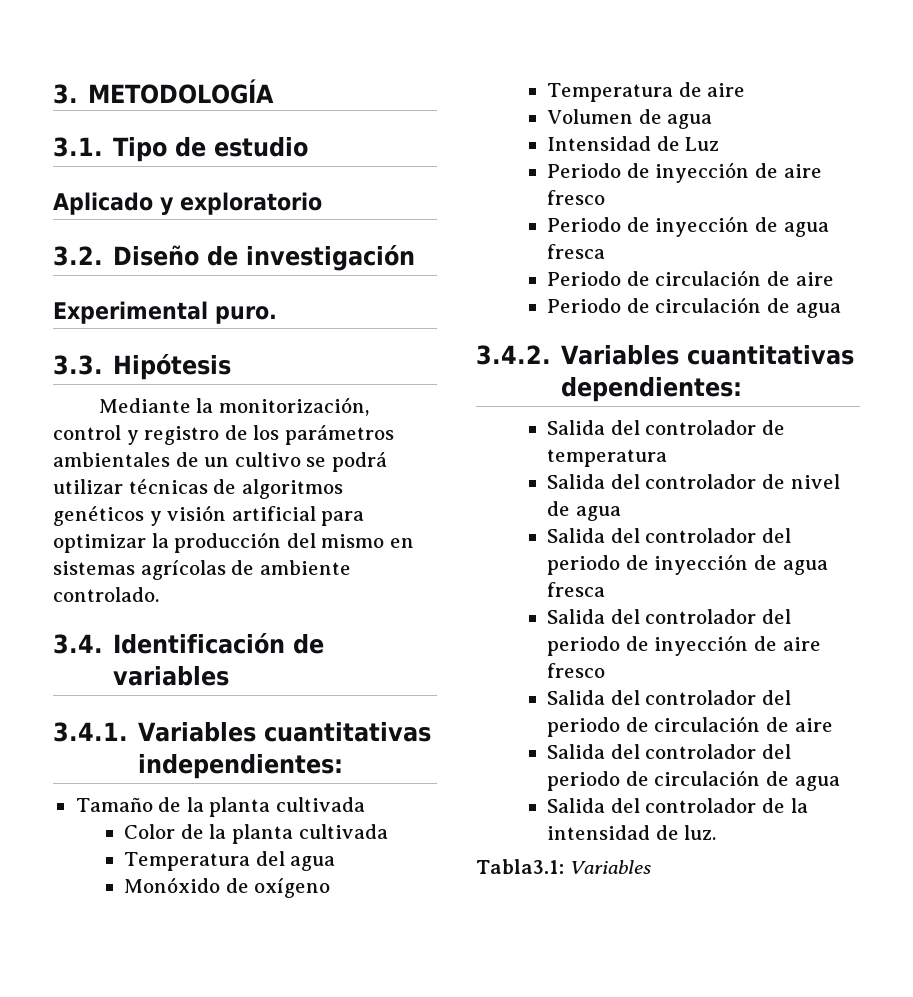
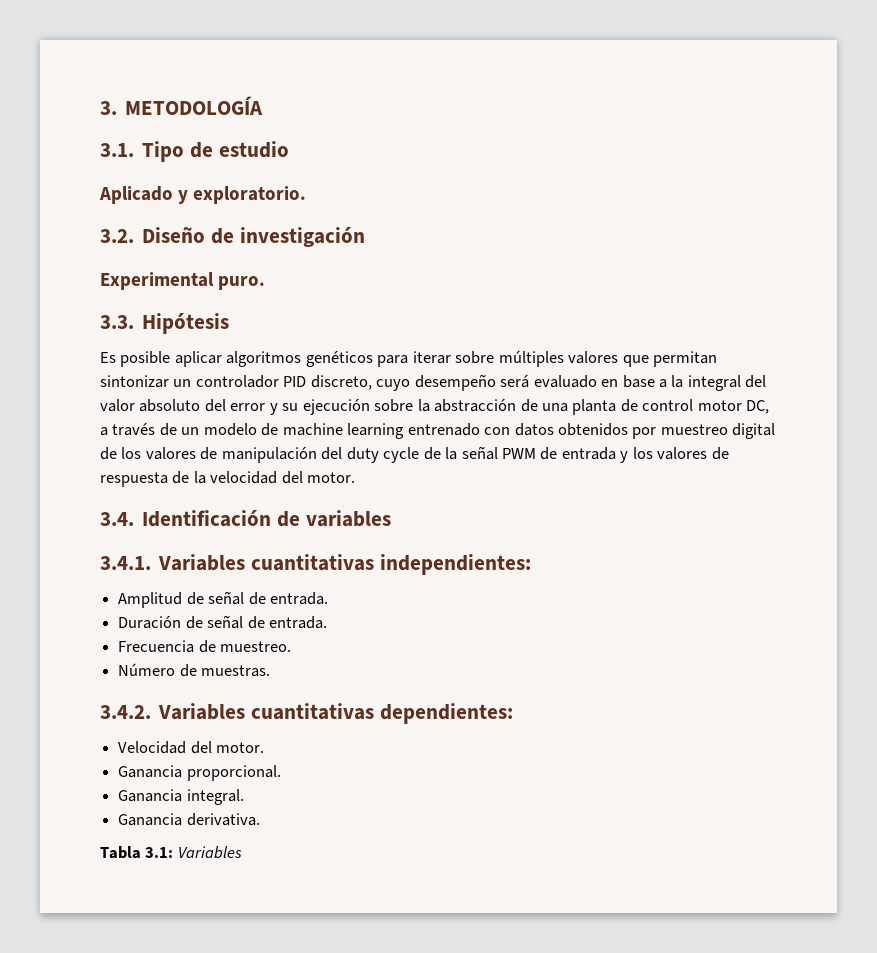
[180,192,322,215] exploratorio -> [193,186,307,204] exploratorio.
[98,397,369,416] [53,425,394,445] [53,452,387,472] [53,479,343,499] [53,505,365,526] [53,532,414,553] [53,560,351,580] [53,587,159,602] Mediante la monitorización, control y registro de los parámetros ambientales de un cultivo se podrá utilizar técnicas de algoritmos genéticos y visión artificial para optimizar la producción del mismo en sistemas agrícolas de ambiente controlado. -> [100,350,718,367] [100,374,767,391] [100,399,770,415] [100,423,776,439] [100,446,729,463] [100,471,356,487] Es posible aplicar algoritmos genéticos para iterar sobre múltiples valores que permitan sintonizar un controlador PID discreto, cuyo desempeño será evaluado en base a la integral del valor absoluto del error y su ejecución sobre la abstracción de una planta de control motor DC, a través de un modelo de machine learning entrenado con datos obtenidos por muestreo digital de los valores de manipulación del duty cycle de la señal PWM de entrada y los valores de respuesta de la velocidad del motor.
[75,797,365,817] [124,824,388,844] [124,851,336,871] [124,877,331,898] [547,82,746,102] [547,109,713,129] [547,136,720,151] [547,162,822,183] [547,190,606,205] [547,216,829,237] [547,244,606,259] [547,270,834,286] [547,297,841,318] [476,345,855,365] [561,377,743,402] [547,420,786,435] [547,449,668,467] [547,474,840,489] [547,501,621,521] [547,528,792,543] [547,554,828,575] [547,582,606,597] [547,609,792,624] [547,635,821,656] [547,663,606,678] [547,690,792,705] [547,716,833,737] [547,744,792,759] [547,770,840,791] [547,798,808,813] [547,825,717,840] [476,859,564,874] Tamaño de la planta cultivada // Color de la planta cultivada // Temperatura del agua // Monóxido de oxígeno // Temperatura de aire // Volumen de agua // Intensidad de Luz // Periodo de inyección de aire fresco // Periodo de inyección de agua fresca // Periodo de circulación de aire // Periodo de circulación de agua // 3.4.2. Variables cuantitativas dependientes: // Salida del controlador de temperatura // Salida del controlador de nivel de agua // Salida del controlador del periodo de inyección de agua fresca // Salida del controlador del periodo de inyección de aire fresco // Salida del controlador del periodo de circulación de aire // Salida del controlador del periodo de circulación de agua // Salida del controlador de la intensidad de luz. // Tabla3.1: -> [118,591,328,608] [118,615,327,629] [118,640,292,653] [118,663,271,677] [100,703,513,724] [118,741,265,754] [118,765,281,781] [118,789,244,805] [118,813,260,826] [100,846,174,859] Amplitud de señal de entrada. // Duración de señal de entrada. // Frecuencia de muestreo. // Número de muestras. // 3.4.2. Variables cuantitativas dependientes: // Velocidad del motor. // Ganancia proporcional. // Ganancia integral. // Ganancia derivativa. // Tabla 3.1:

